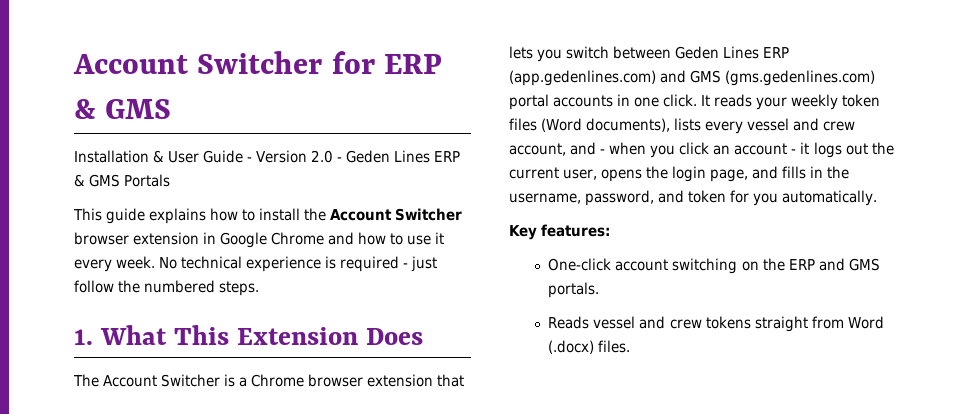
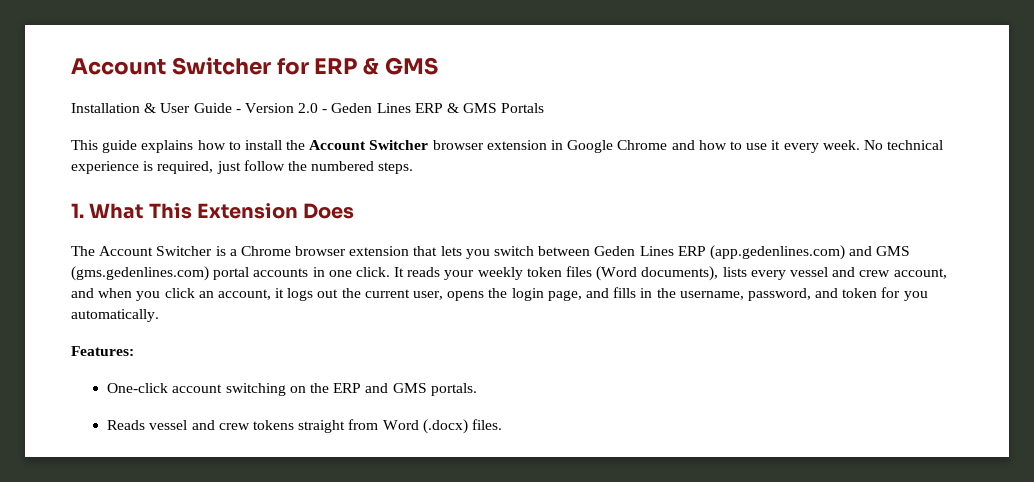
[340,256,409,272] required - -> [157,161,214,174] required,
[600,149,606,154] - -> (94, 293) none
[734,143,797,155] account - -> [217,289,271,300] account,
[509,224,611,240] Key features: -> [71,346,134,356] Features:

